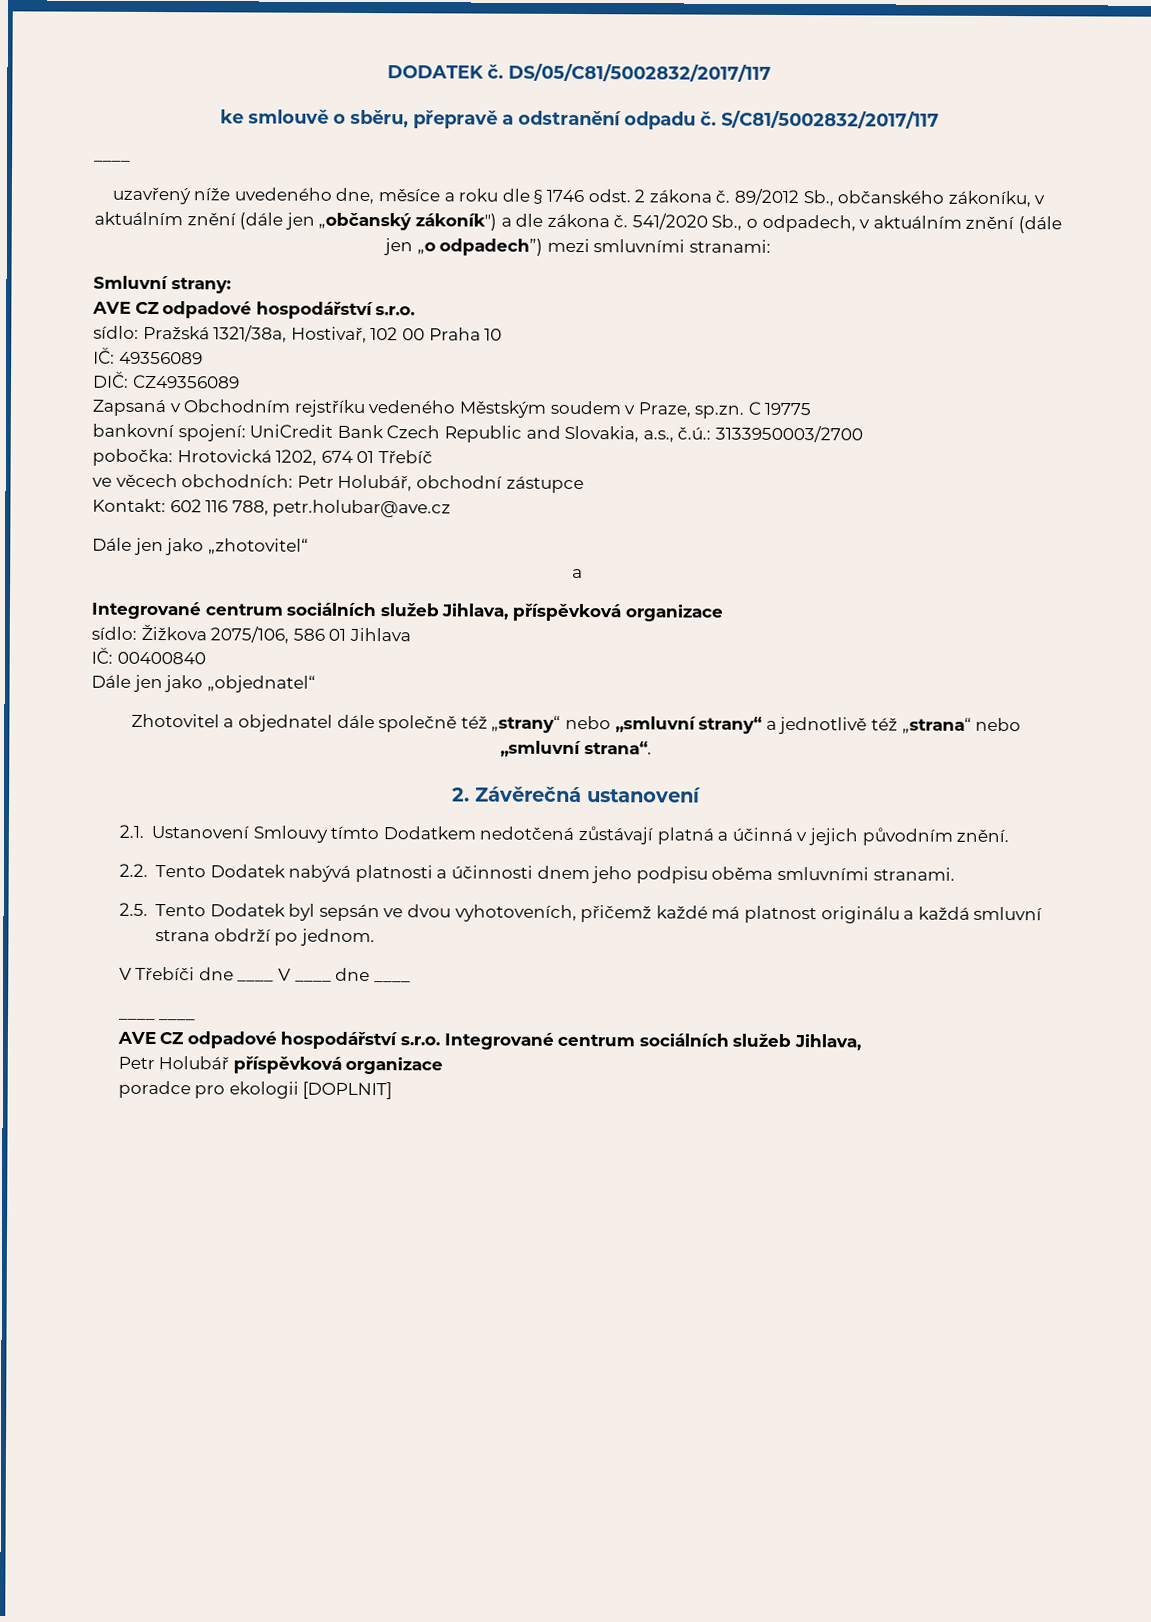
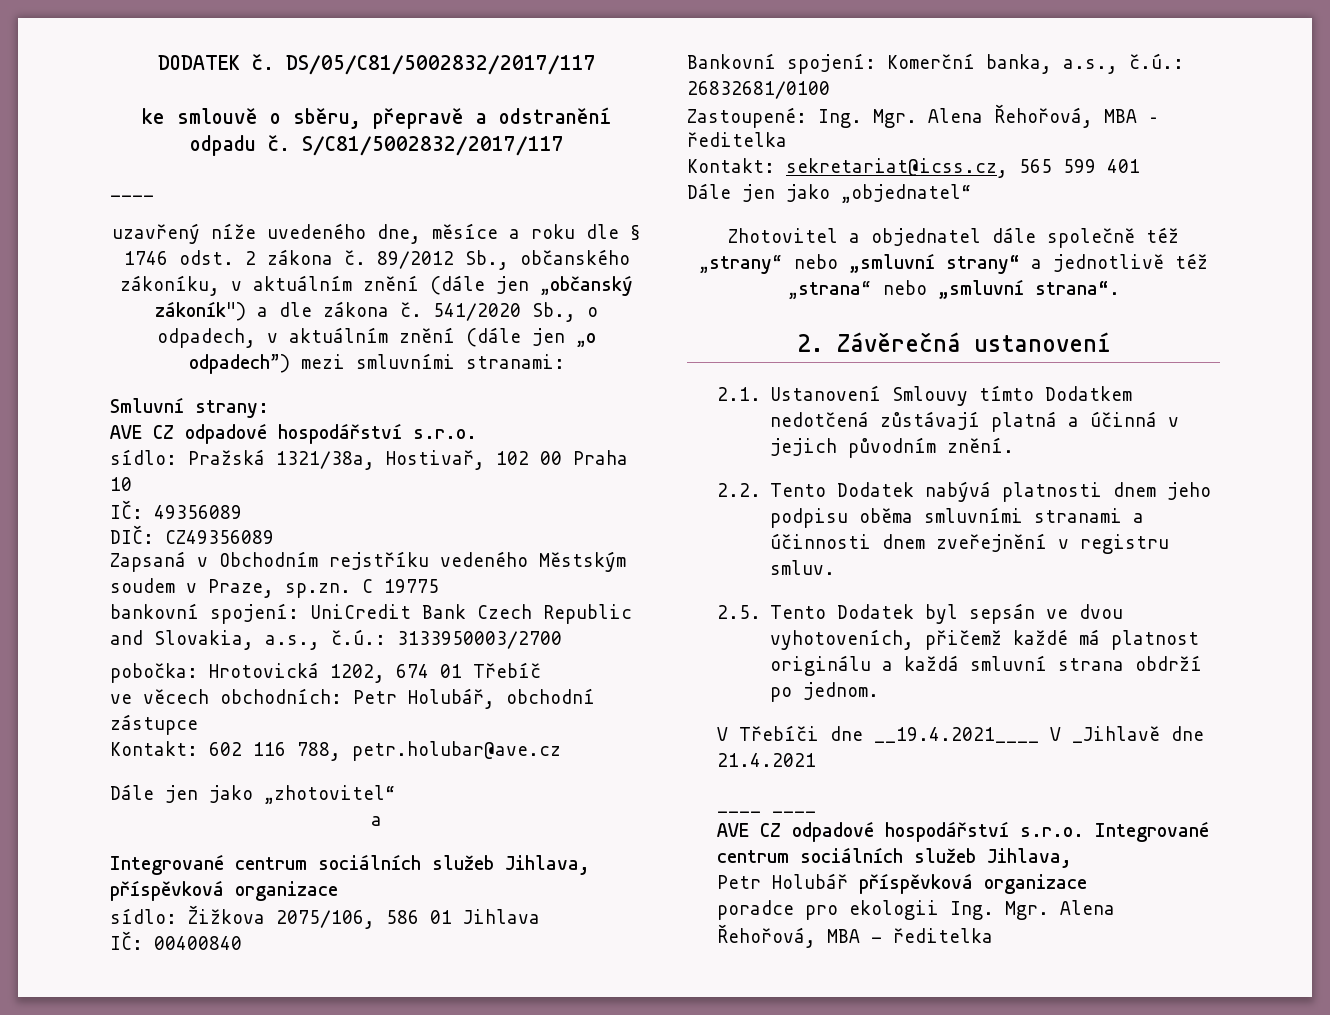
(206, 658) none -> [687,53,1184,74] [687,81,830,99] [687,104,1159,128] [687,132,787,147] [687,158,1140,178] // Bankovní spojení: Komerční banka, a.s., č.ú.: 26832681/0100 // Zastoupené: Ing. Mgr. Alena Řehořová, MBA – ředitelka // Kontakt: sekretariat@icss.cz, 565 599 401
[436,865,534,879] a účinnosti -> (1103, 492) none
[872,867,955,881] stranami. -> [1034,508,1145,523] [770,533,1170,554] [770,560,836,575] stranami a účinnosti dnem zveřejnění v registru smluv.
[237,967,411,983] ____ V ____ dne ____ -> [873,726,1204,743] [716,753,816,767] __19.4.2021____ V _Jihlavě dne 21.4.2021
[302,1081,393,1100] [DOPLNIT] -> [949,900,1115,920] [716,924,993,948] Ing. Mgr. Alena Řehořová, MBA - ředitelka

